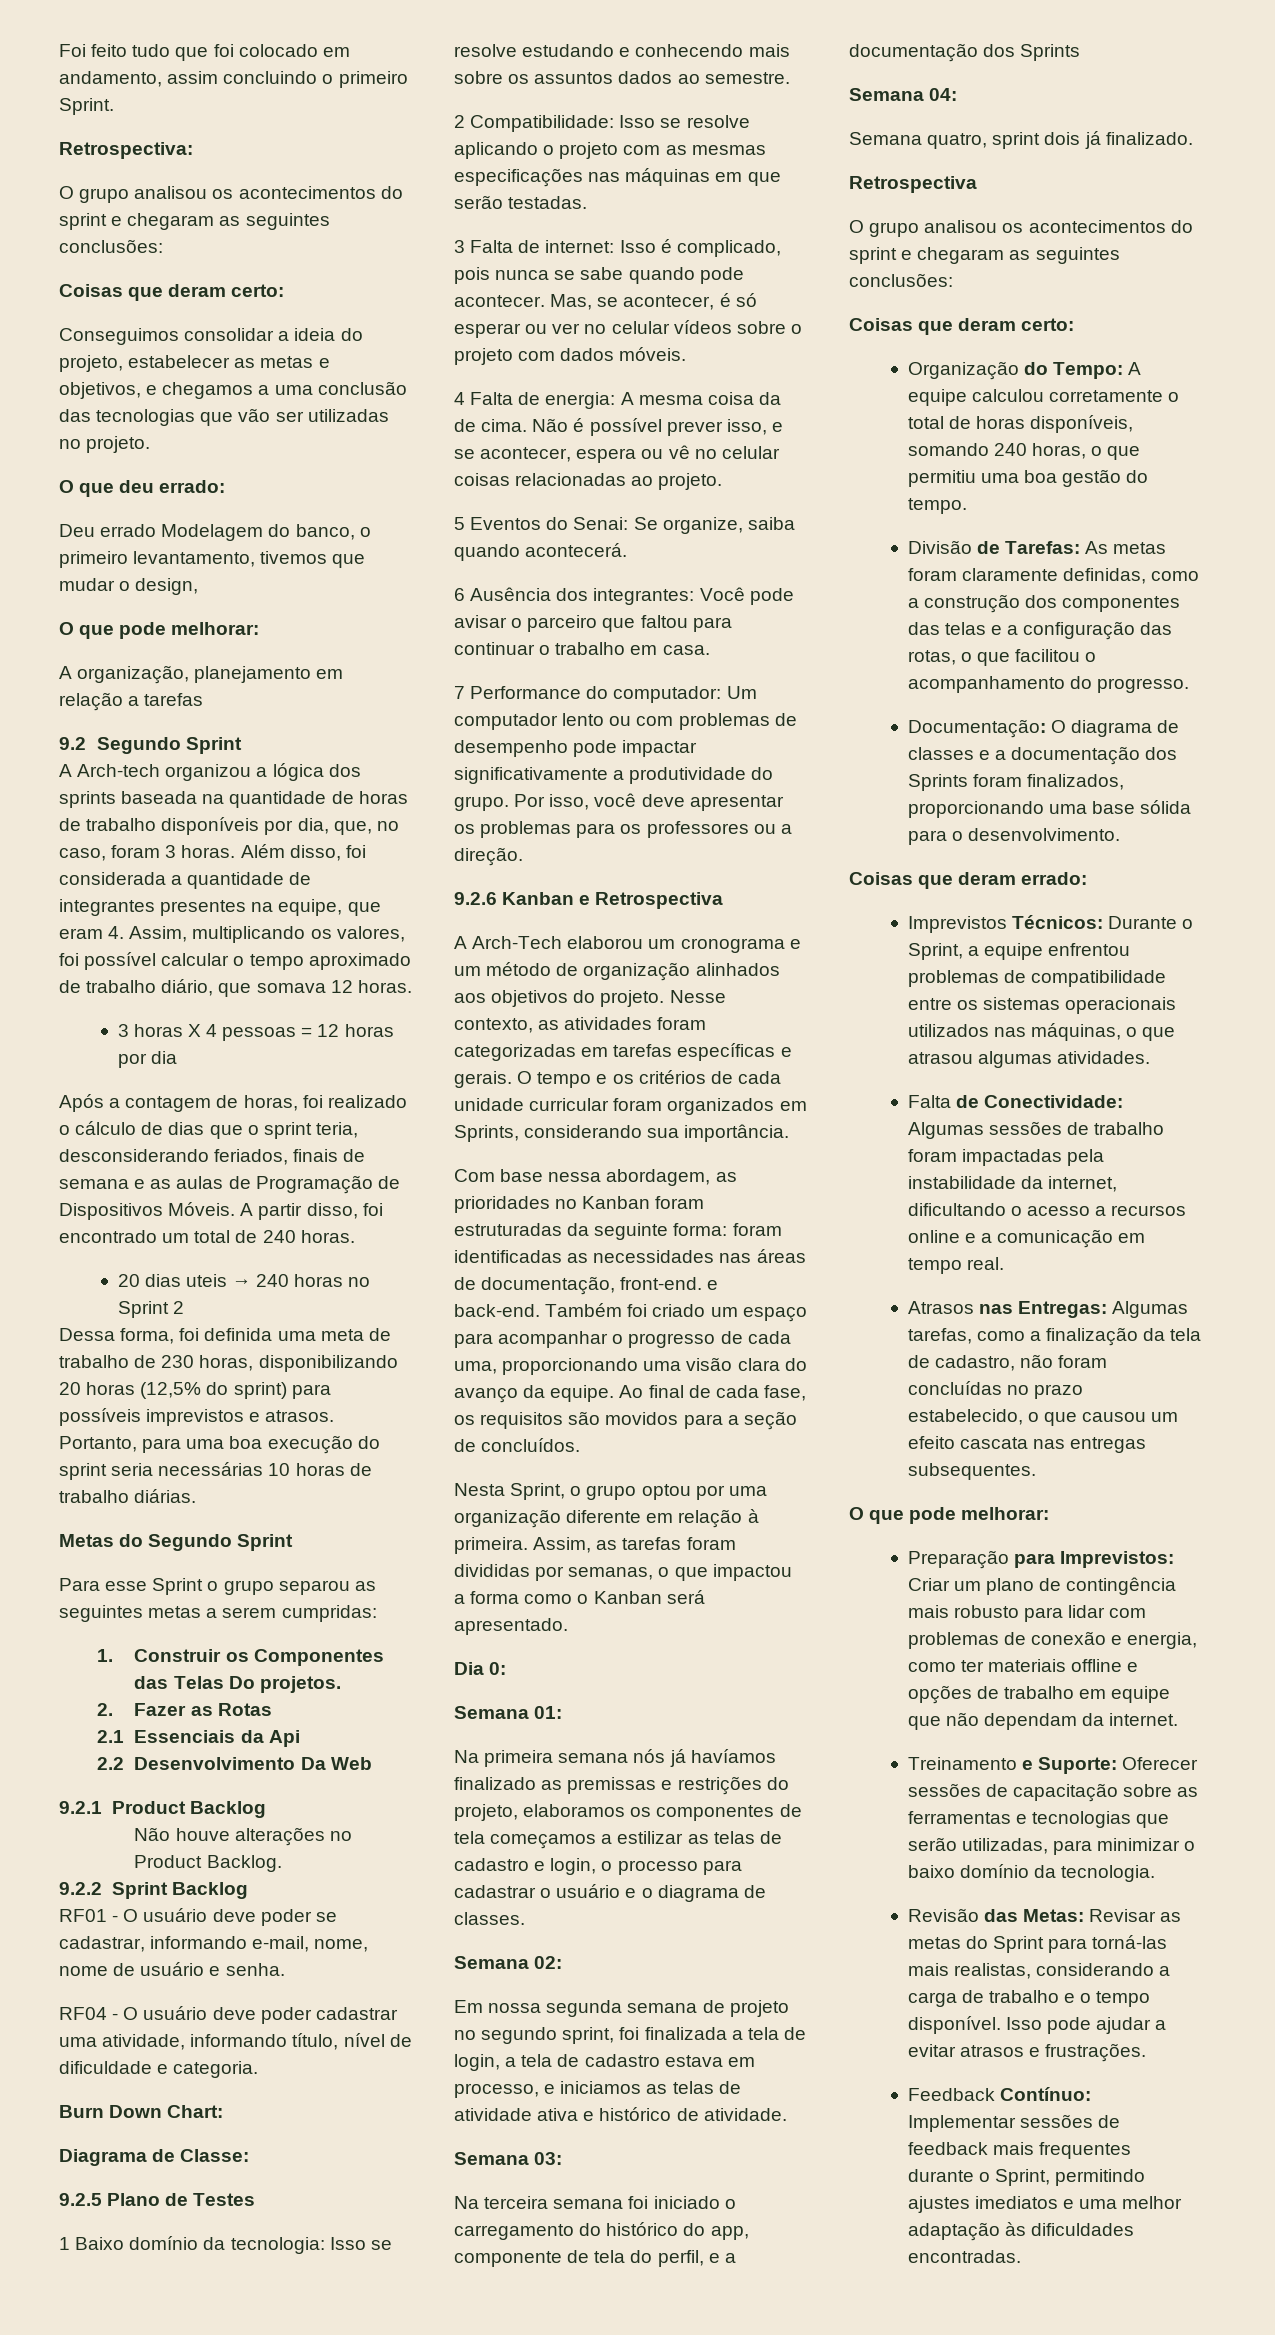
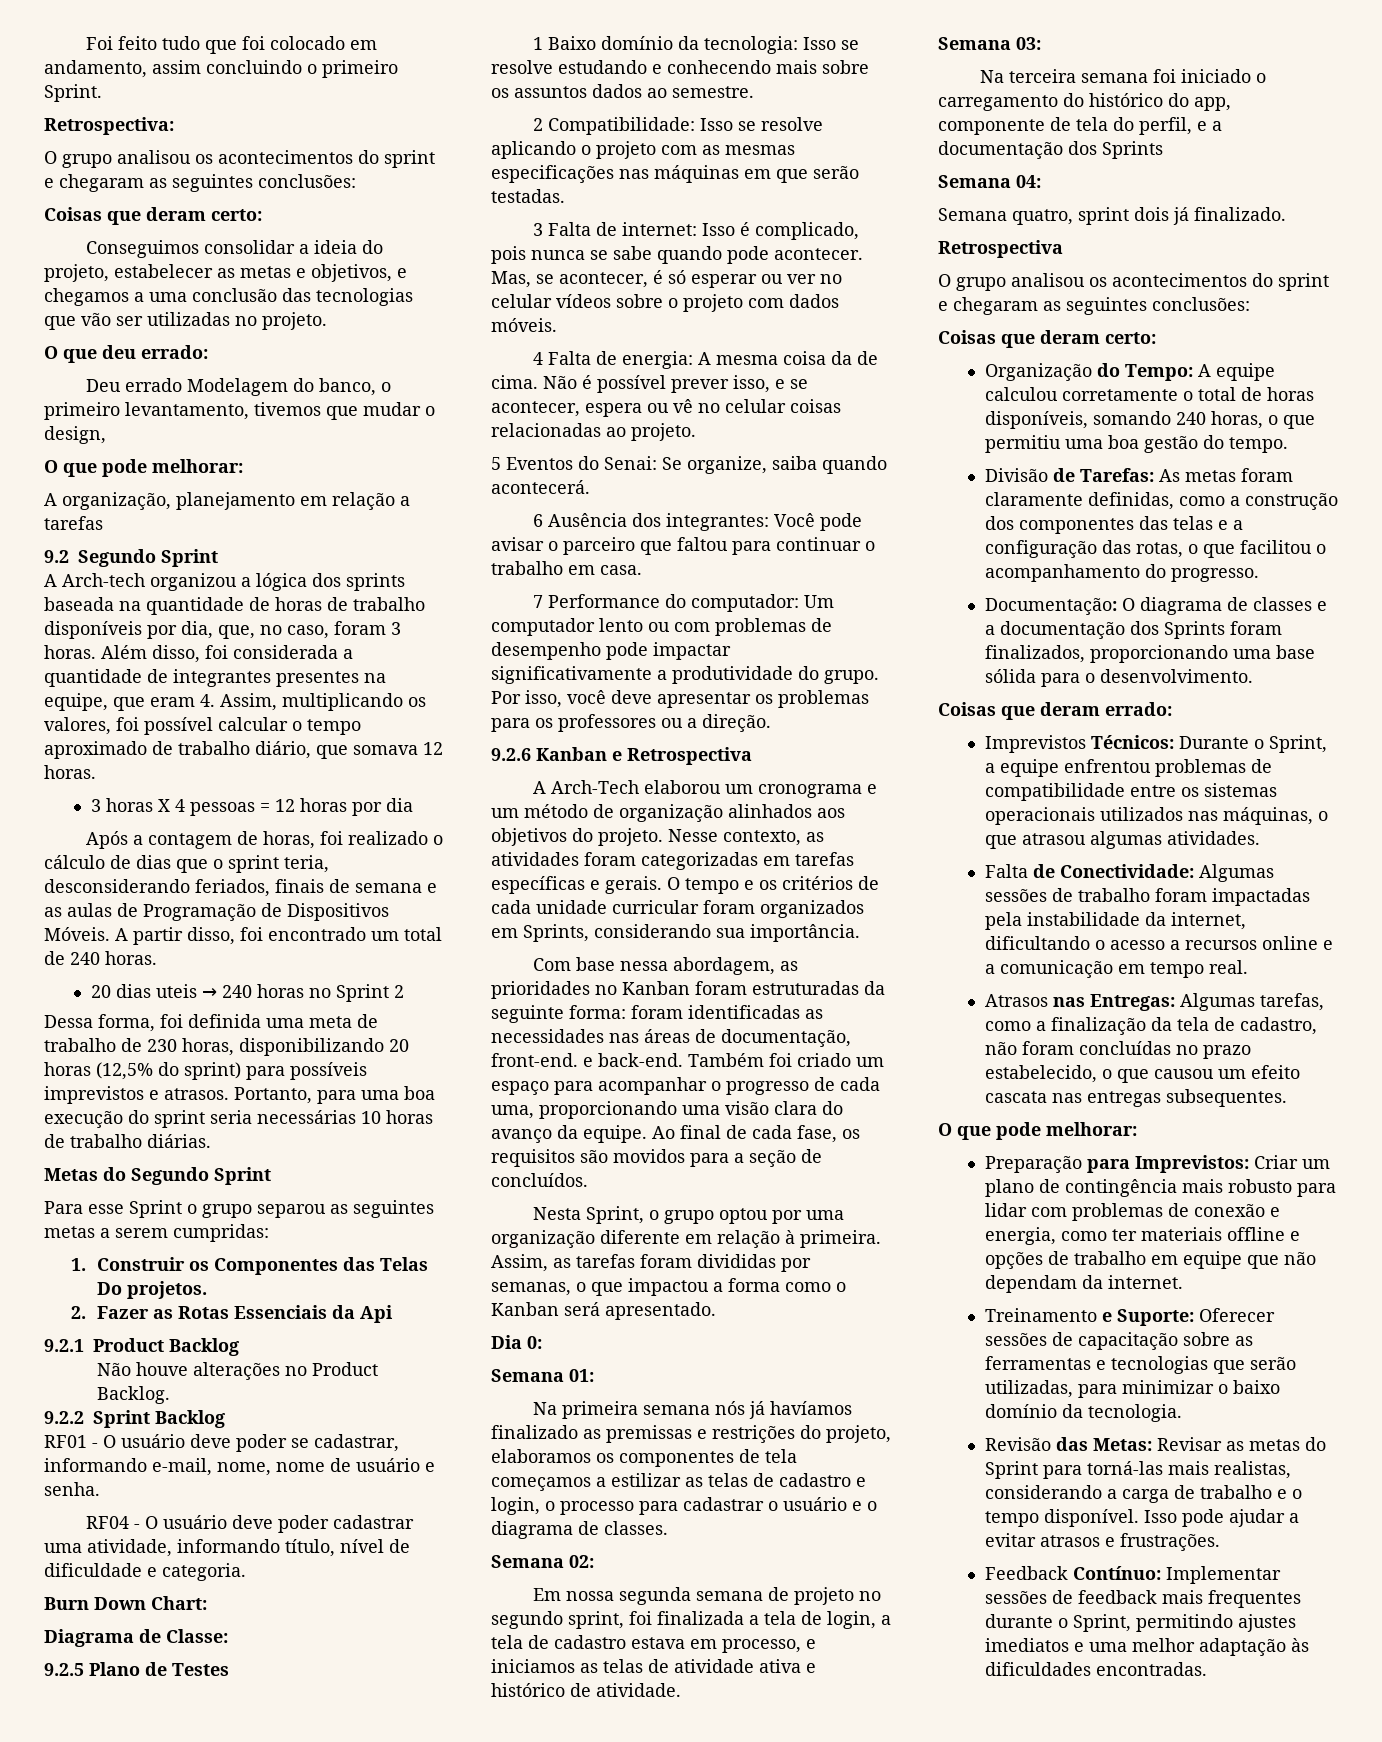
[96,1730,124,1743] // 2.1 -> (230, 1312) none
[96,1757,372,1770] // 2.2 Desenvolvimento Da Web -> (394, 1314) none

